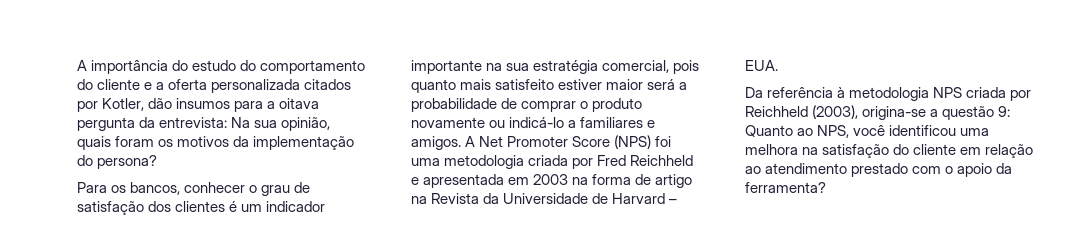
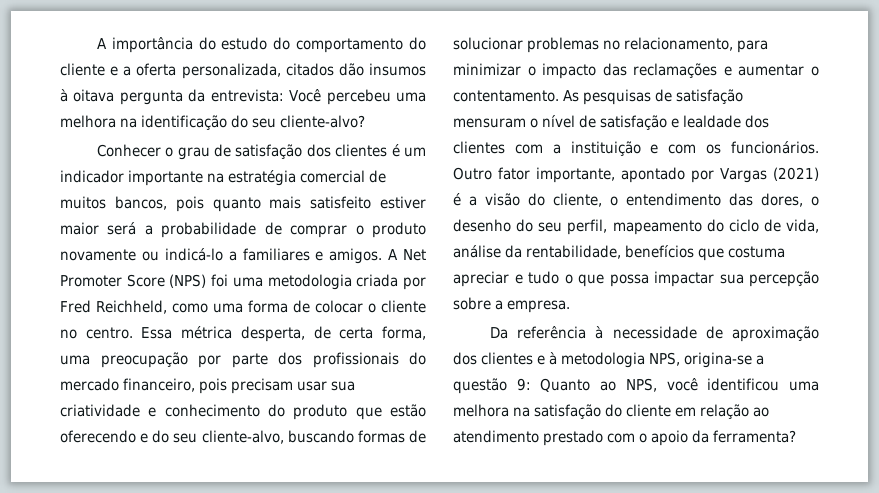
[211,79,352,93] [77,98,320,112] [77,117,331,131] [77,136,355,150] [77,155,158,169] [77,182,246,195] personalizada citados por Kotler, dão insumos para a oitava pergunta da entrevista: Na sua opinião, quais foram os motivos da implementação do persona? // Para os bancos, conhecer -> [181,63,427,79] [60,89,426,105] [60,115,366,130] [96,144,161,157] personalizada, citados dão insumos à oitava pergunta da entrevista: Você percebeu uma melhora na identificação do seu cliente-alvo? // Conhecer
[506,60,670,74] sua estratégia comercial, -> [228,170,387,186] [60,196,167,210] estratégia comercial de muitos bancos,
[630,155,694,166] [411,174,693,188] [411,193,678,204] [745,60,778,71] [745,87,1032,101] [745,105,859,119] Reichheld e apresentada em 2003 na forma de artigo na Revista da Universidade de Harvard – EUA. // Da referência à metodologia NPS criada por Reichheld (2003), -> [95,300,426,314] [60,326,427,342] [60,352,426,368] [60,378,356,394] [60,404,426,420] [60,430,426,444] [453,37,769,53] [453,63,819,79] [453,89,744,105] [453,115,770,130] [453,141,819,156] [453,167,819,183] [453,193,819,207] [453,219,819,235] [453,245,786,261] [453,271,819,287] [453,297,571,313] [489,326,819,342] [453,352,681,368] Reichheld, como uma forma de colocar o cliente no centro. Essa métrica desperta, de certa forma, uma preocupação por parte dos profissionais do mercado financeiro, pois precisam usar sua criatividade e conhecimento do produto que estão oferecendo e do seu cliente-alvo, buscando formas de solucionar problemas no relacionamento, para minimizar o impacto das reclamações e aumentar o contentamento. As pesquisas de satisfação mensuram o nível de satisfação e lealdade dos clientes com a instituição e com os funcionários. Outro fator importante, apontado por Vargas (2021) é a visão do cliente, o entendimento das dores, o desenho do seu perfil, mapeamento do ciclo de vida, análise da rentabilidade, benefícios que costuma apreciar e tudo o que possa impactar sua percepção sobre a empresa. // Da referência à necessidade de aproximação dos clientes e à metodologia NPS,

